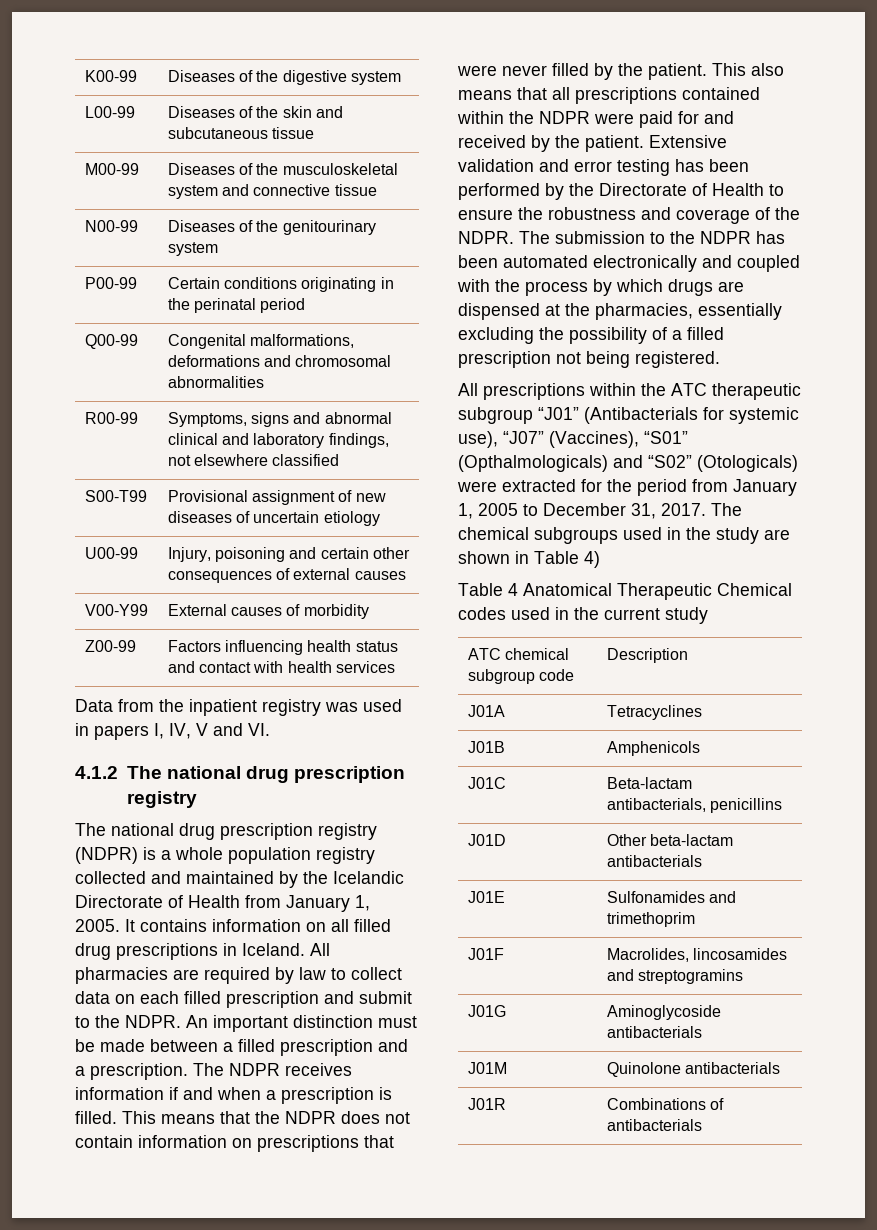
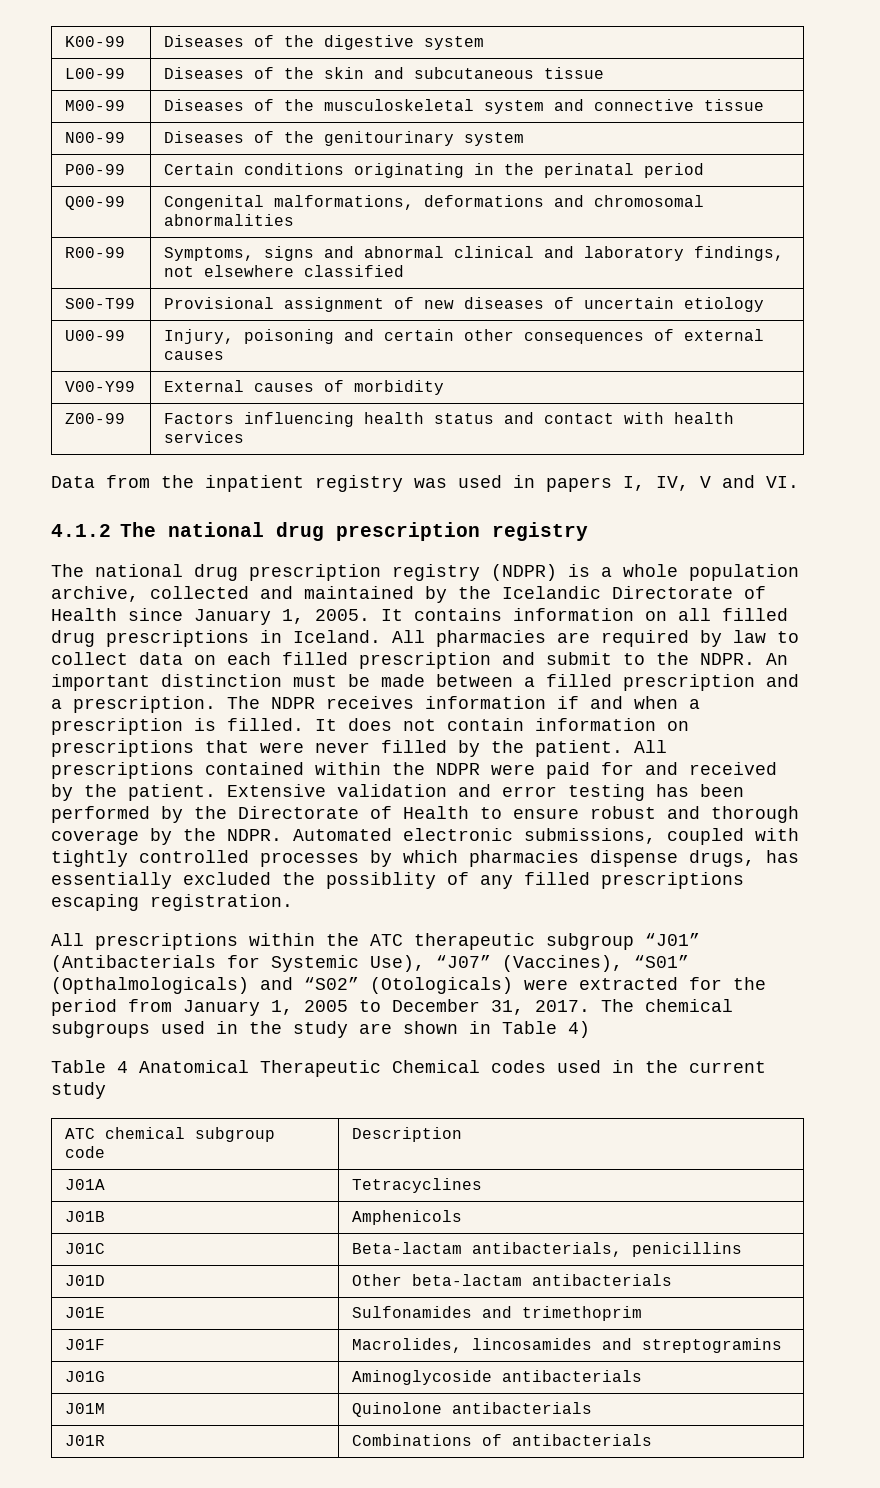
[316,847,375,864] registry -> [51,586,139,602] archive,
[245,895,281,908] from -> [128,608,183,621] since
[122,1111,336,1124] This means that the NDPR -> [315,719,337,731] It
[712,63,784,76] [458,87,570,100] This also means that all -> [634,740,667,753] All
[518,207,800,224] [458,231,785,244] [458,255,800,272] [457,279,744,296] [458,303,782,320] [458,327,724,344] [458,351,720,368] the robustness and coverage of the NDPR. The submission to the NDPR has been automated electronically and coupled with the process by which drugs are dispensed at the pharmacies, essentially excluding the possibility of a filled prescription not being registered. -> [590,806,799,823] [51,828,799,845] [51,850,799,867] [51,872,744,889] [51,894,293,911] robust and thorough coverage by the NDPR. Automated electronic submissions, coupled with tightly controlled processes by which pharmacies dispense drugs, has essentially excluded the possiblity of any filled prescriptions escaping registration.
[729,407,799,424] [458,431,498,448] systemic use), -> [271,955,425,972] Systemic Use),

